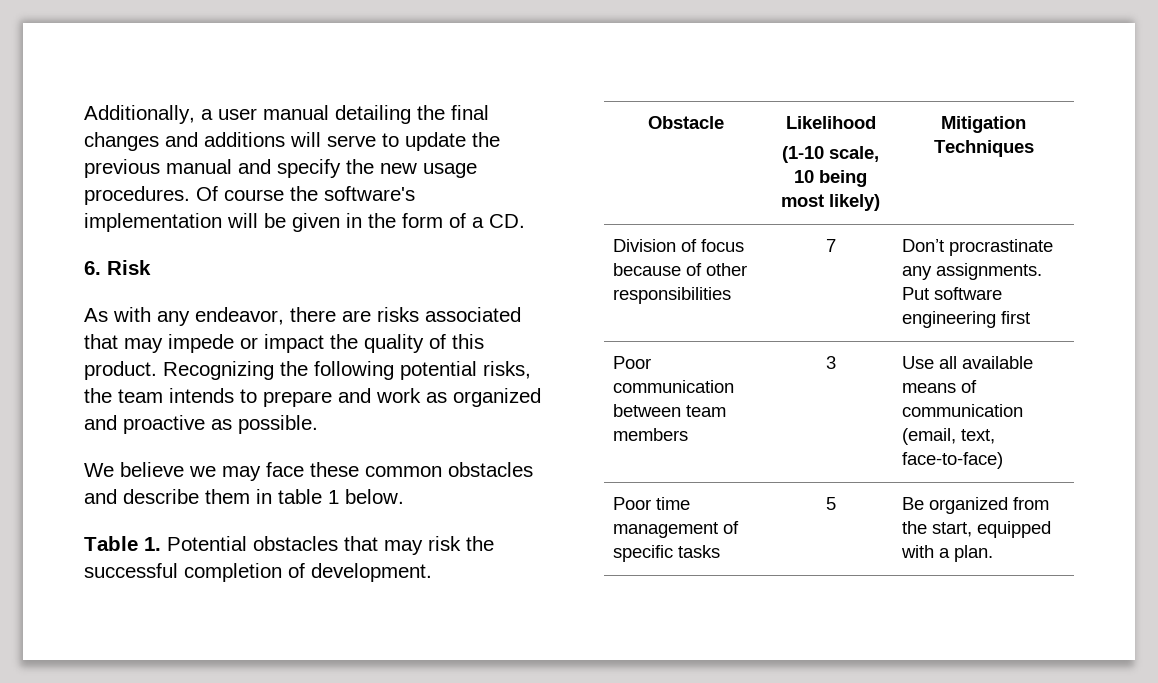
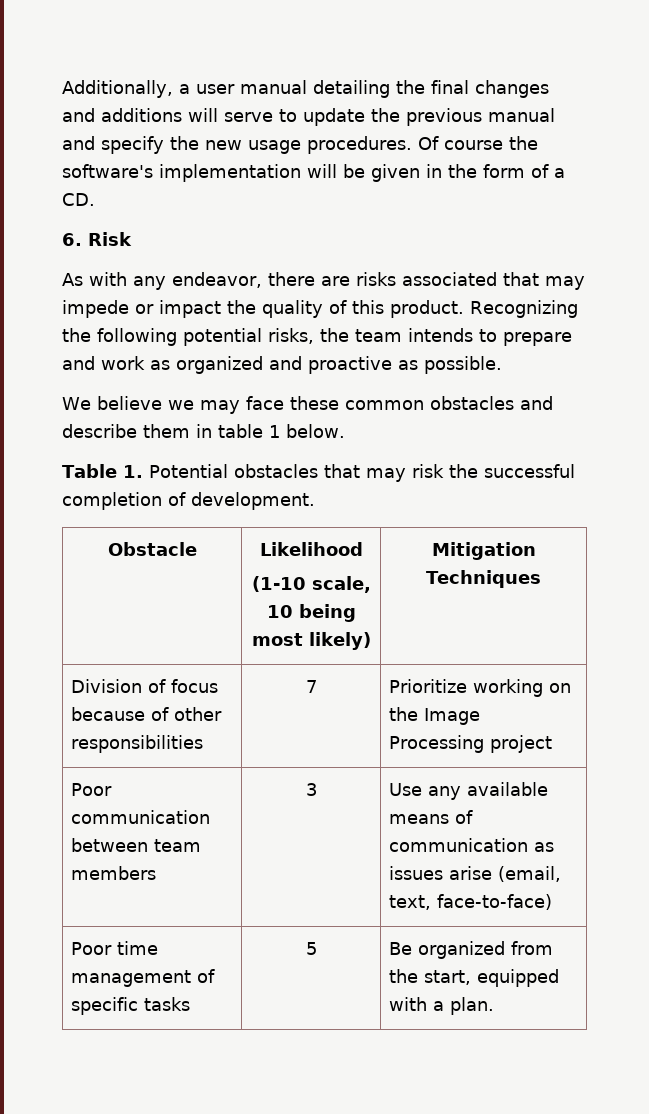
[901,239,1053,256] [901,263,1042,280] [901,287,1002,300] [901,311,1030,328] Don’t procrastinate any assignments. Put software engineering first -> [389,679,572,697] [389,707,481,725] [389,735,553,753] Prioritize working on the Image Processing project
[938,356,957,369] all -> [428,786,462,800] any
(1023, 410) none -> [534,842,555,852] [389,866,493,880] as issues arise

